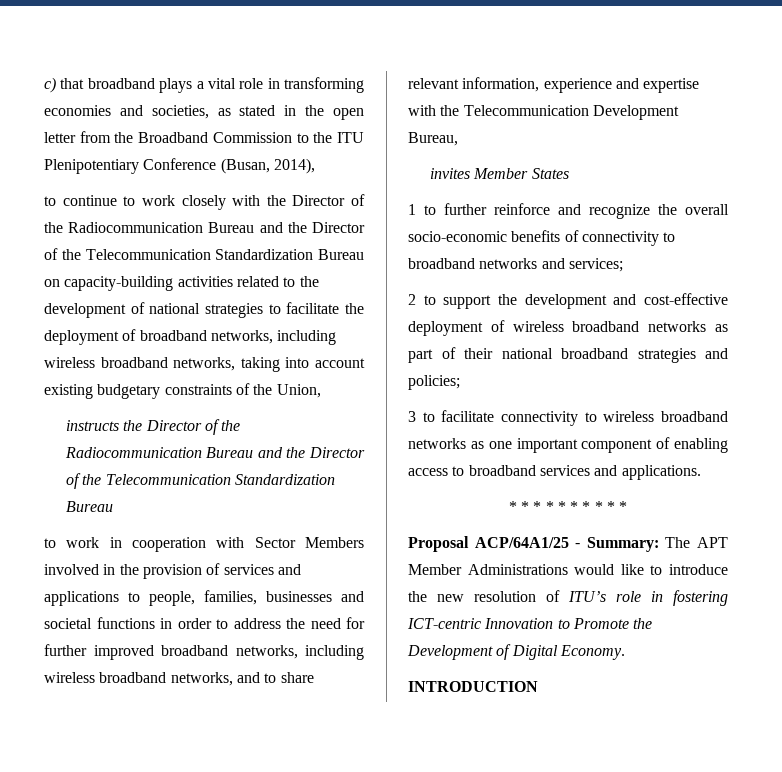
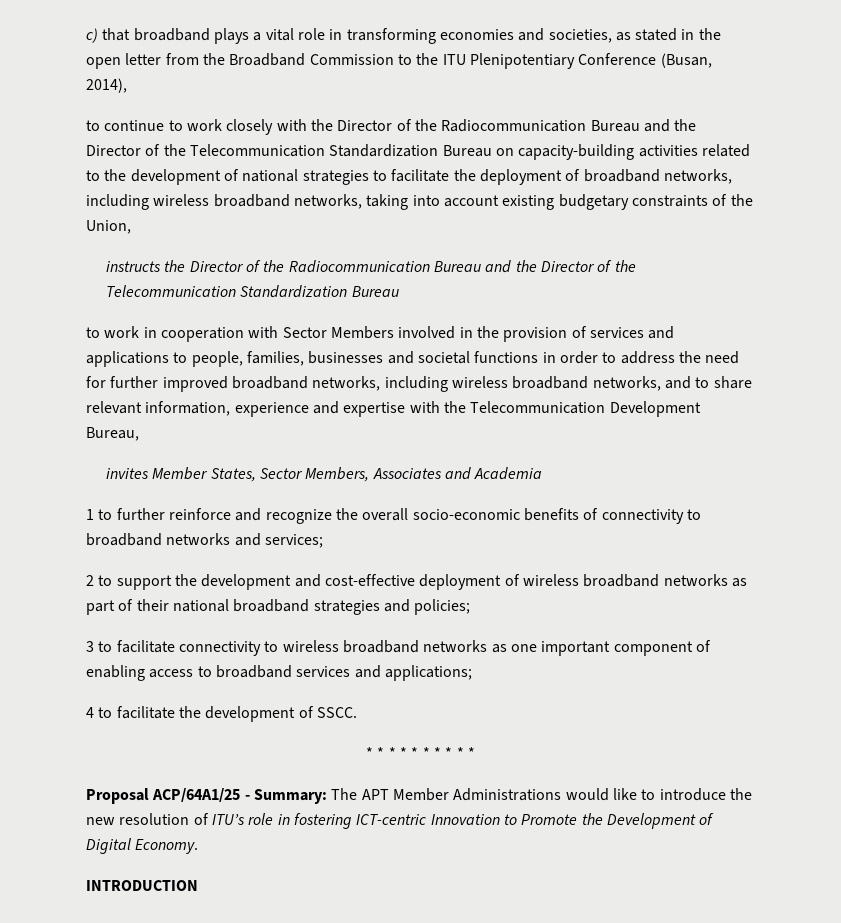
[531,168,569,179] States -> [210,467,543,482] States, Sector Members, Associates and Academia
[621,465,701,480] applications. -> [384,665,472,681] [86,706,357,722] applications; // 4 to facilitate the development of SSCC.

